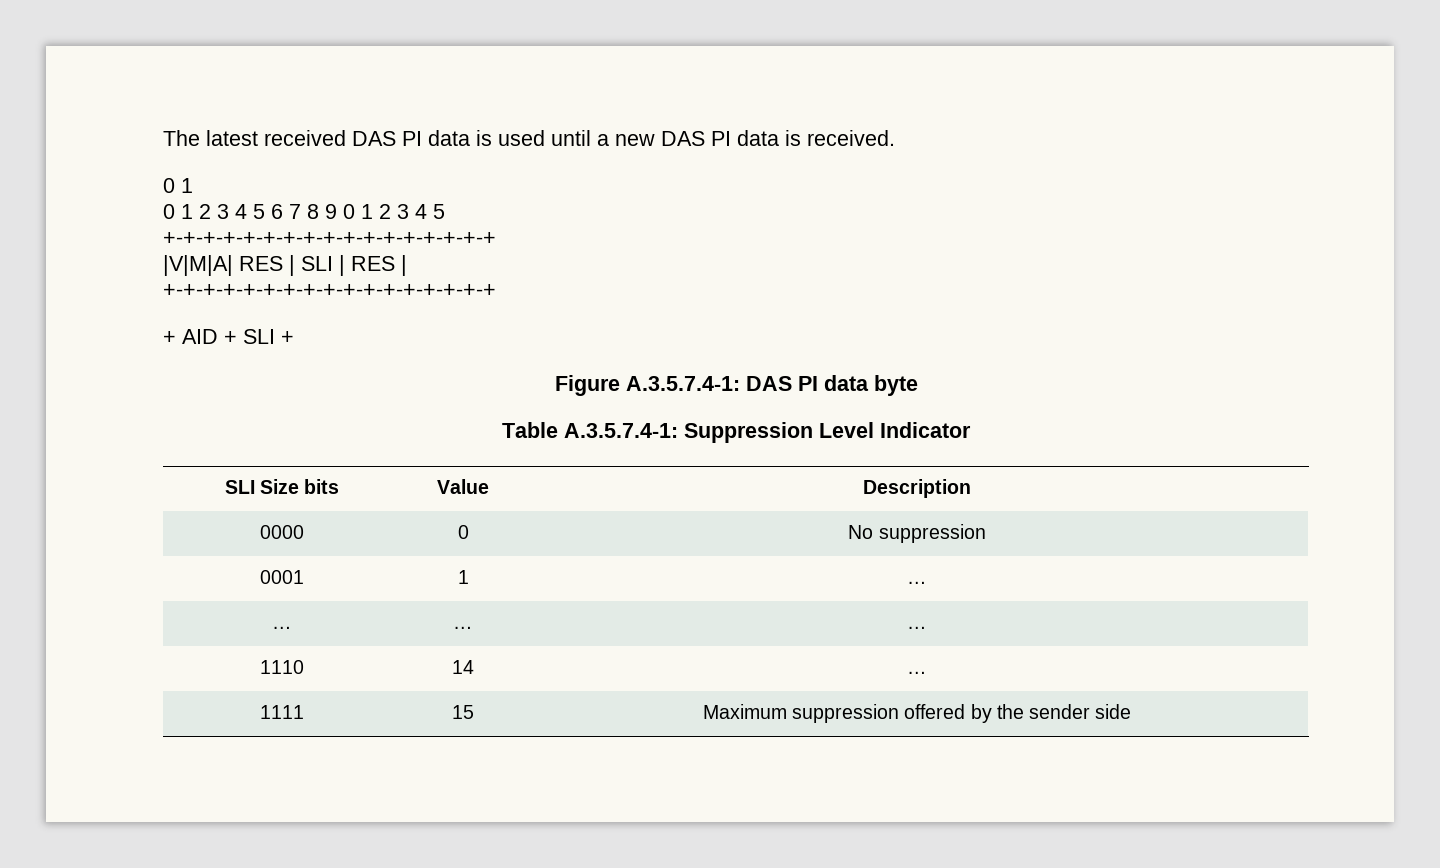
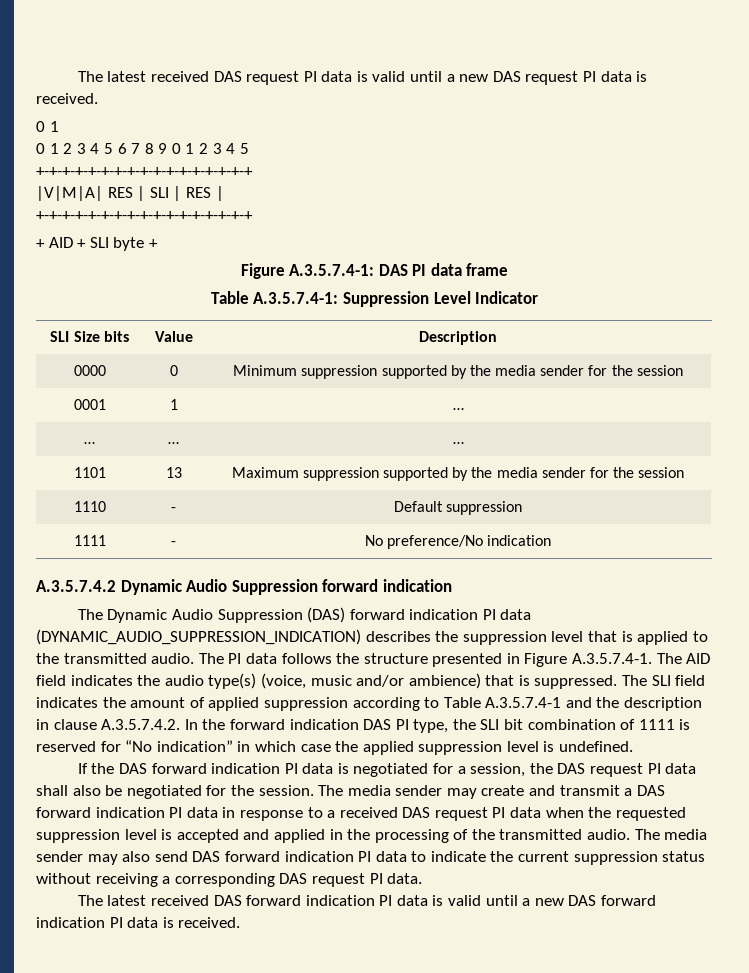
[163,130,705,146] The latest received DAS PI data is used until a new DAS -> [77,71,579,85] The latest received DAS request PI data is valid until a new DAS request
(275, 336) none -> [113,237,145,251] byte
[873,375,918,396] byte -> [466,263,509,276] frame
[848,524,986,543] No suppression -> [233,365,683,379] Minimum suppression supported by the media sender for the session
[260,660,304,674] [452,660,474,674] [907,671,927,674] [260,705,304,719] [452,705,474,719] [702,704,1132,723] 1110 | 14 | … // 1111 | 15 | Maximum suppression offered by the sender side -> [73,467,106,478] [165,467,182,478] [231,467,685,481] [73,501,106,512] [171,507,176,512] [393,501,523,515] [73,535,106,546] [171,541,176,546] [364,535,552,549] [36,579,452,595] [77,607,532,623] [36,629,708,645] [36,653,711,667] [36,673,706,689] [36,697,703,711] [36,719,691,733] [36,740,634,755] [77,763,697,777] [36,785,665,799] [36,807,686,821] [36,829,708,843] [36,851,706,865] [36,873,423,887] [77,895,657,906] [36,917,241,928] 1101 | 13 | Maximum suppression supported by the media sender for the session // 1110 | - | Default suppression // 1111 | - | No preference/No indication // A.3.5.7.4.2 Dynamic Audio Suppression forward indication // The Dynamic Audio Suppression (DAS) forward indication PI data (DYNAMIC_AUDIO_SUPPRESSION_INDICATION) describes the suppression level that is applied to the transmitted audio. The PI data follows the structure presented in Figure A.3.5.7.4-1. The AID field indicates the audio type(s) (voice, music and/or ambience) that is suppressed. The SLI field indicates the amount of applied suppression according to Table A.3.5.7.4-1 and the description in clause A.3.5.7.4.2. In the forward indication DAS PI type, the SLI bit combination of 1111 is reserved for “No indication” in which case the applied suppression level is undefined. // If the DAS forward indication PI data is negotiated for a session, the DAS request PI data shall also be negotiated for the session. The media sender may create and transmit a DAS forward indication PI data in response to a received DAS request PI data when the requested suppression level is accepted and applied in the processing of the transmitted audio. The media sender may also send DAS forward indication PI data to indicate the current suppression status without receiving a corresponding DAS request PI data. // The latest received DAS forward indication PI data is valid until a new DAS forward indication PI data is received.

